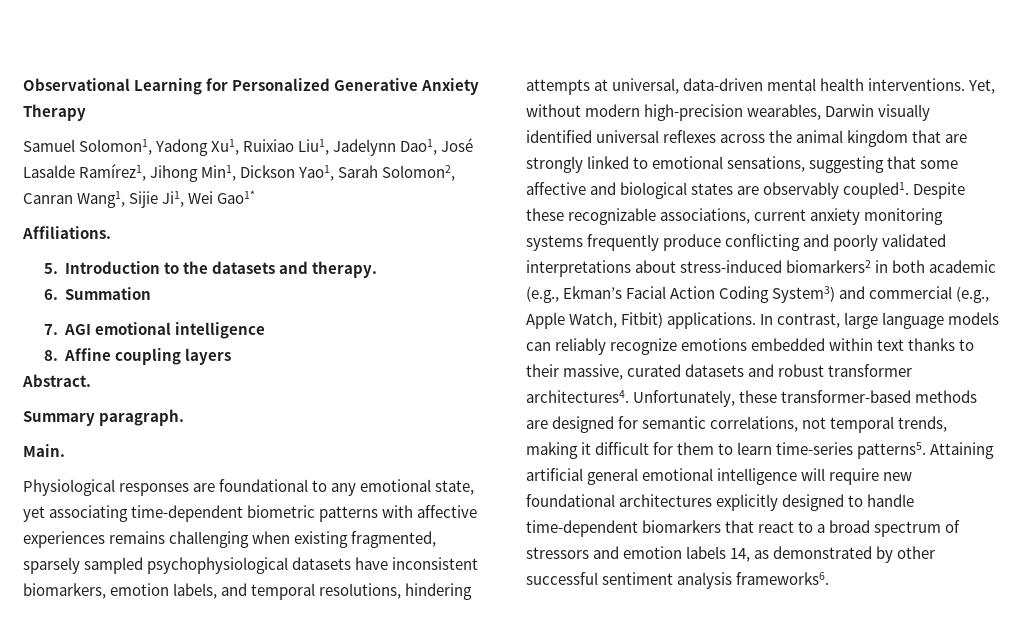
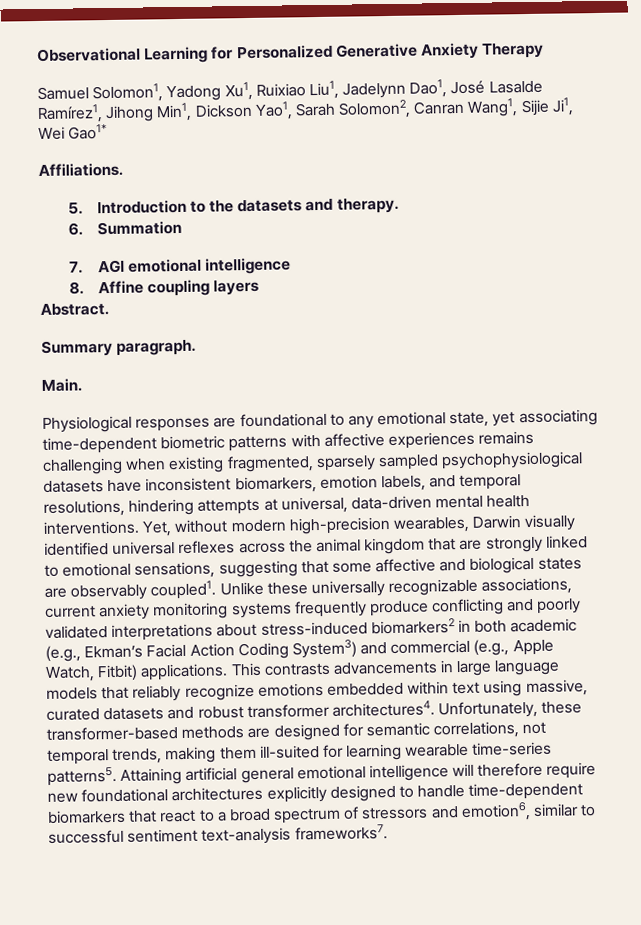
[913,182,966,199] [526,208,564,221] Despite these -> [219,580,385,598] Unlike these universally
[760,313,841,328] In contrast, -> [230,660,455,677] This contrasts advancements in
[526,342,551,351] can -> [101,686,130,700] that
[908,338,975,351] [526,364,559,377] thanks to their -> [483,680,523,697] using
[581,442,773,455] it difficult for them to learn -> [219,743,470,761] them ill-suited for learning wearable
(826, 474) none -> [477,762,544,777] therefore
[623,546,936,563] [526,572,830,589] emotion labels 14, as demonstrated by other successful sentiment analysis frameworks6. -> [460,802,597,822] [48,824,388,845] emotion6, similar to successful sentiment text-analysis frameworks7.

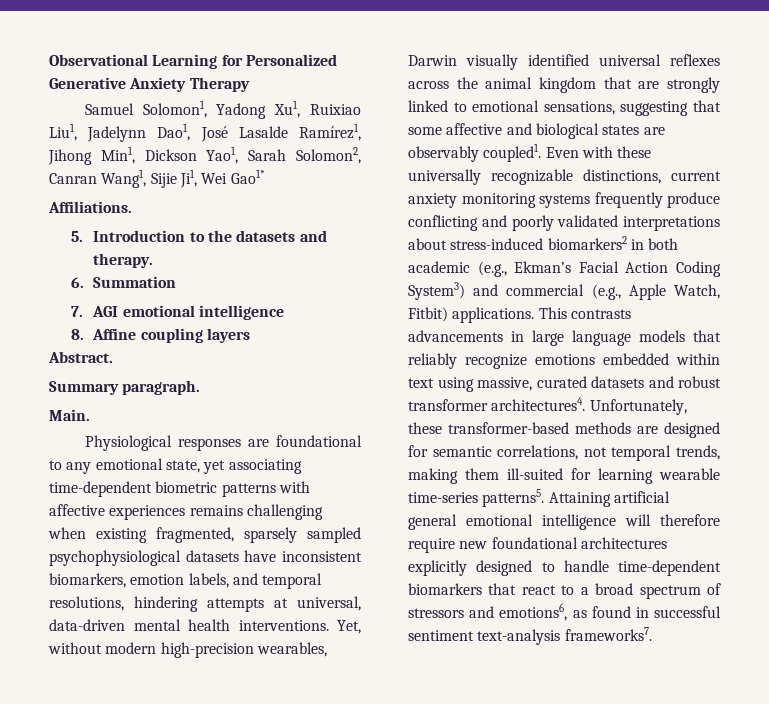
[219,581,264,596] Unlike -> [545,146,613,158] Even with
[481,577,573,595] associations, -> [583,169,661,184] distinctions,
[460,802,597,822] emotion6, similar to -> [499,603,649,621] emotions6, as found in

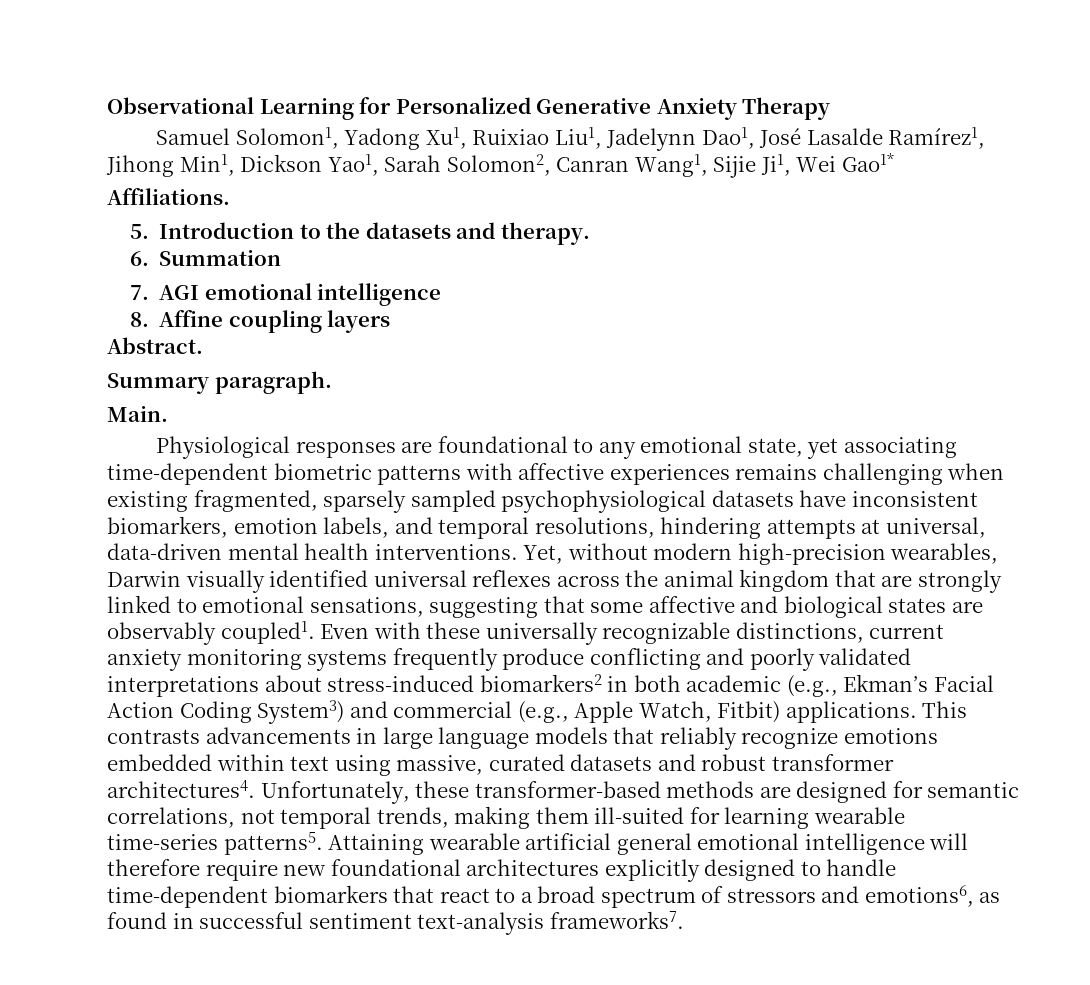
(611, 499) none -> [428,833,520,850] wearable

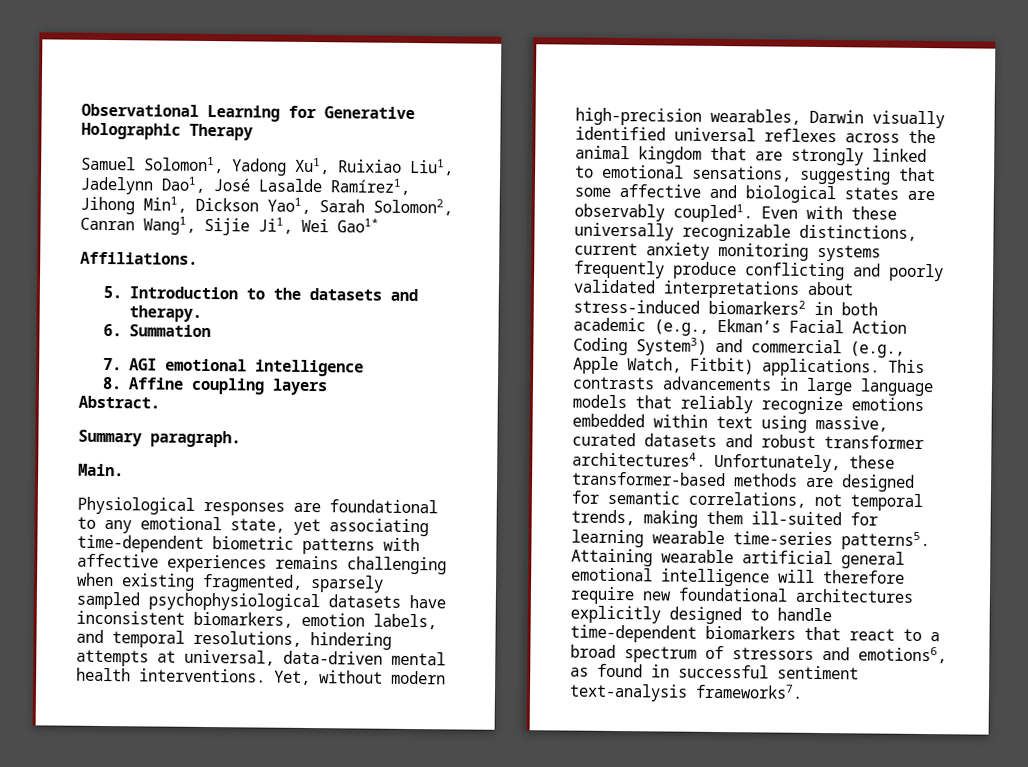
[395,97,737,120] Personalized Generative Anxiety -> [324,106,415,120] [81,122,181,140] Generative Holographic

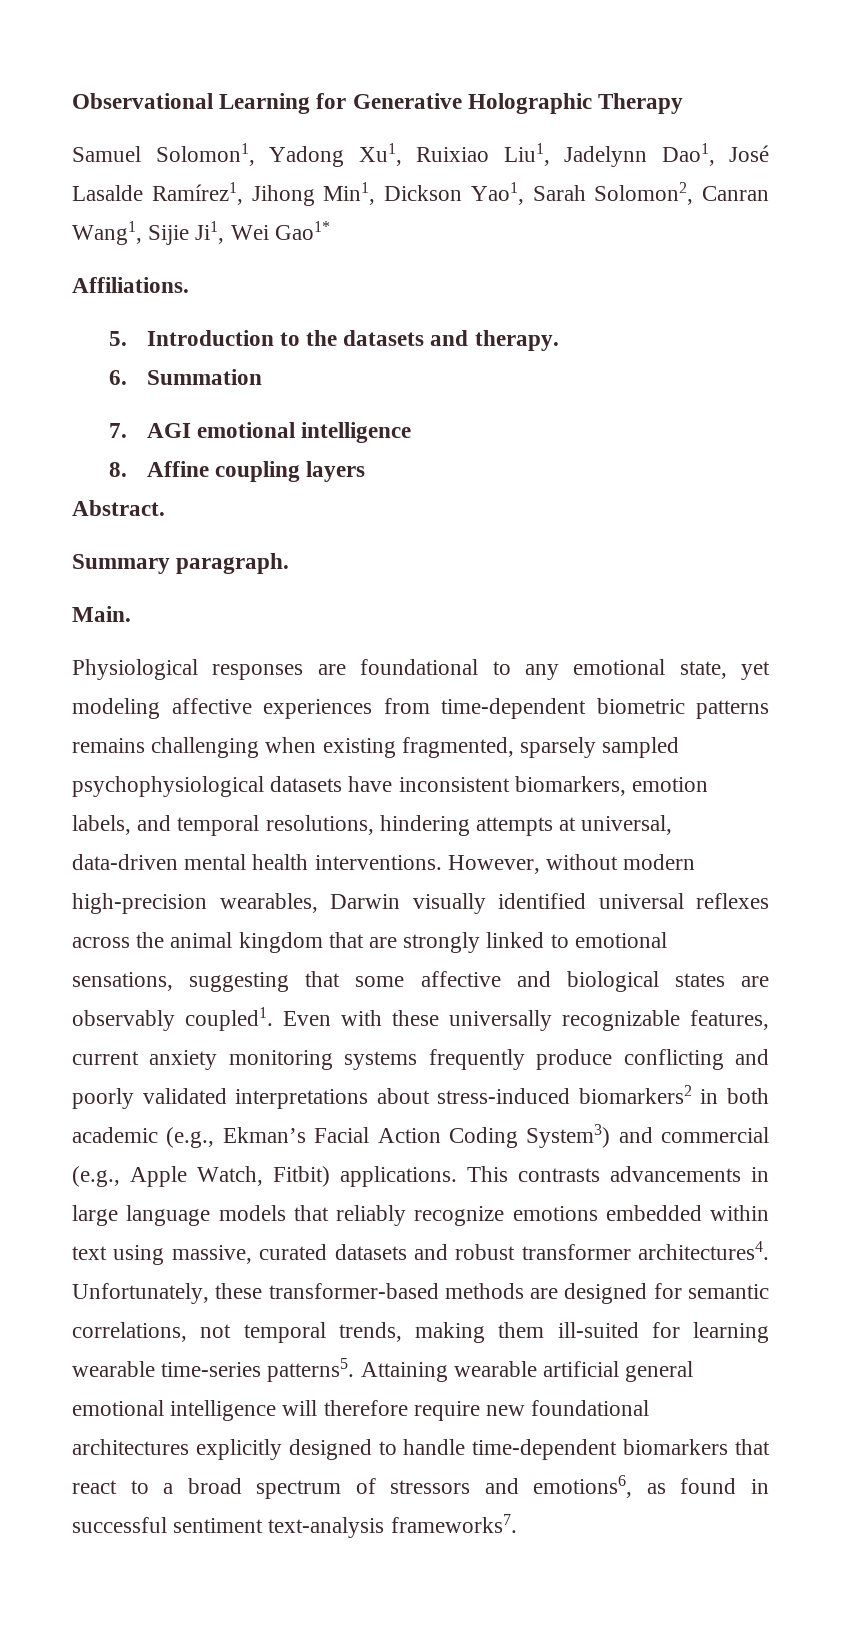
[329,518,429,537] [77,534,420,555] [77,553,267,573] associating time-dependent biometric patterns with affective experiences -> [72,698,769,719] modeling affective experiences from time-dependent biometric patterns
[274,670,311,686] Yet, -> [447,855,540,874] However,
[799,224,917,241] distinctions, -> [690,1010,769,1030] features,

